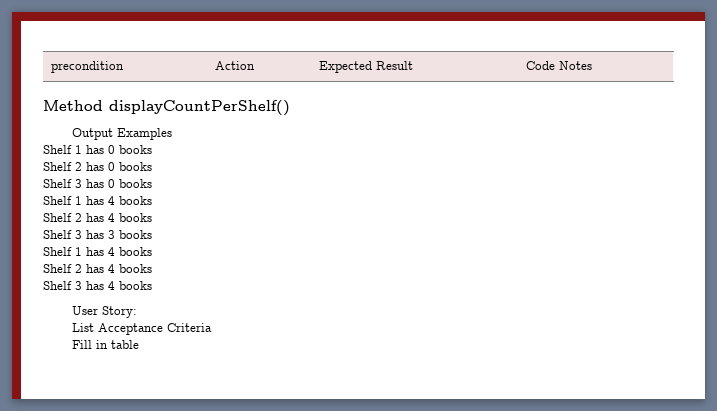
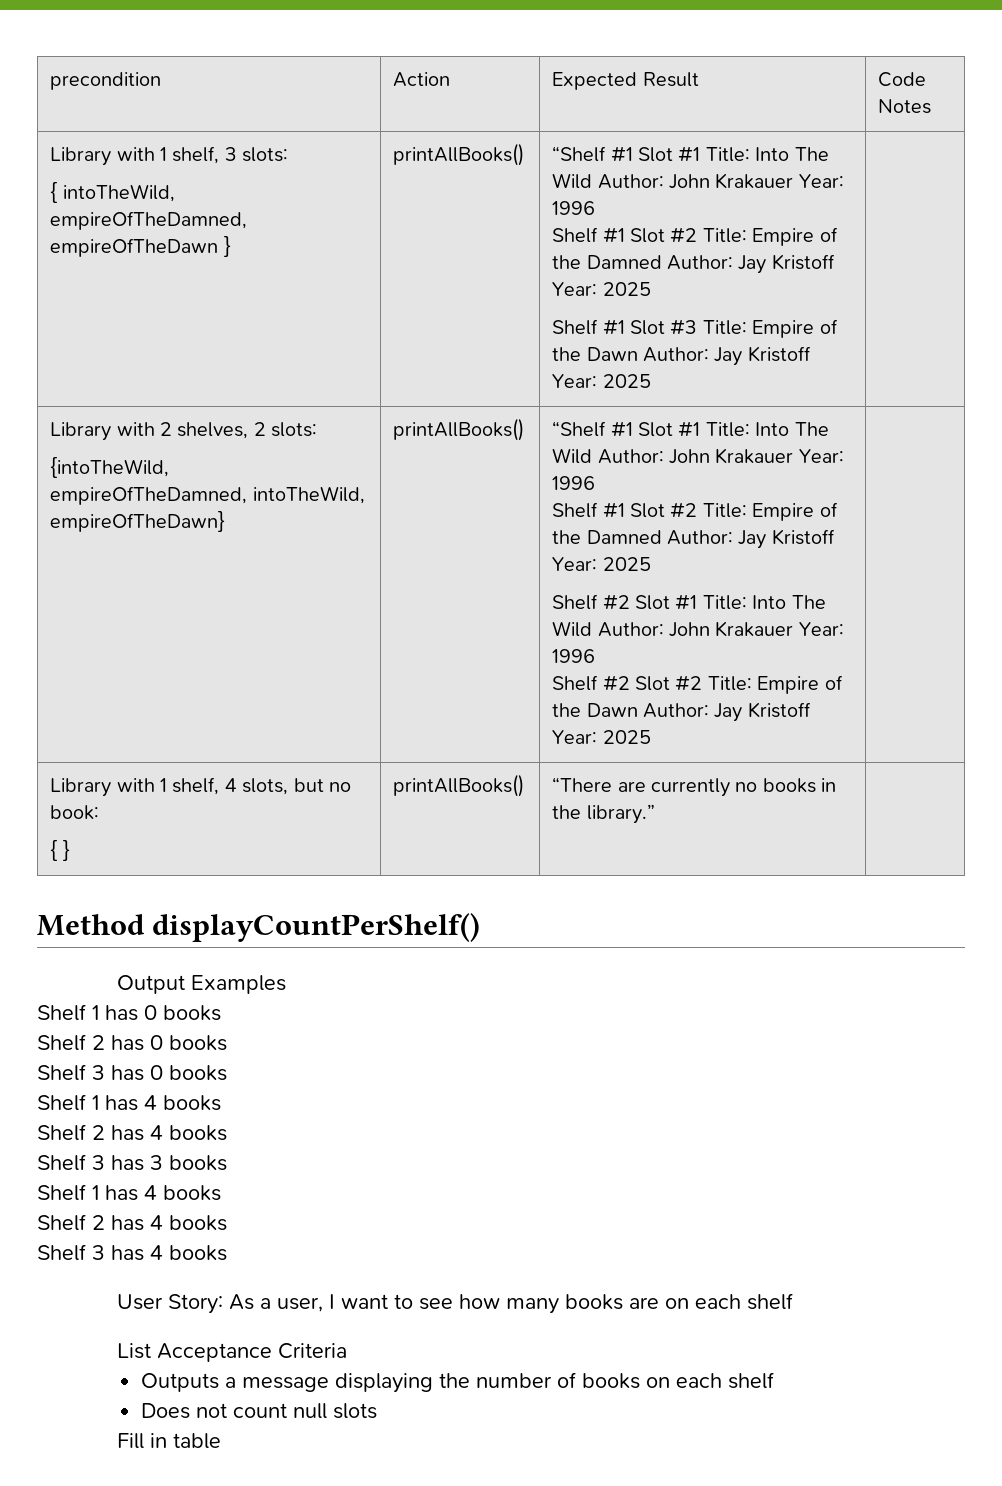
(592, 65) none -> [50,146,289,166] [50,182,175,203] [50,211,248,230] [50,236,231,257] [393,143,525,166] [552,146,829,162] [552,173,844,189] [552,201,596,215] [552,227,838,246] [552,254,835,274] [552,282,651,296] [552,319,838,338] [552,346,811,366] [552,374,651,388] [50,422,318,441] [50,457,170,478] [50,486,365,505] [50,511,226,532] [393,418,525,441] [552,421,829,437] [552,448,844,464] [552,476,596,490] [552,502,838,521] [552,529,835,549] [552,557,651,571] [552,594,826,610] [552,621,844,637] [552,649,596,663] [552,675,843,694] [552,702,811,722] [552,730,651,744] [50,777,351,797] [50,805,100,820] [50,840,70,861] [393,774,525,797] [552,777,837,797] [552,804,655,824] // Library with 1 shelf, 3 slots: // { intoTheWild, empireOfTheDamned, empireOfTheDawn } | printAllBooks() | “Shelf #1 Slot #1 Title: Into The Wild Author: John Krakauer Year: 1996 // Shelf #1 Slot #2 Title: Empire of the Damned Author: Jay Kristoff Year: 2025 // Shelf #1 Slot #3 Title: Empire of the Dawn Author: Jay Kristoff Year: 2025 | // Library with 2 shelves, 2 slots: // {intoTheWild, empireOfTheDamned, intoTheWild, empireOfTheDawn} | printAllBooks() | “Shelf #1 Slot #1 Title: Into The Wild Author: John Krakauer Year: 1996 // Shelf #1 Slot #2 Title: Empire of the Damned Author: Jay Kristoff Year: 2025 // Shelf #2 Slot #1 Title: Into The Wild Author: John Krakauer Year: 1996 // Shelf #2 Slot #2 Title: Empire of the Dawn Author: Jay Kristoff Year: 2025 | // Library with 1 shelf, 4 slots, but no book: // { } | printAllBooks() | “There are currently no books in the library.” |
[71,323,212,335] // List Acceptance Criteria -> [228,1293,793,1314] [116,1343,347,1362] [140,1372,774,1393] [140,1403,377,1419] As a user, I want to see how many books are on each shelf // List Acceptance Criteria // Outputs a message displaying the number of books on each shelf // Does not count null slots

